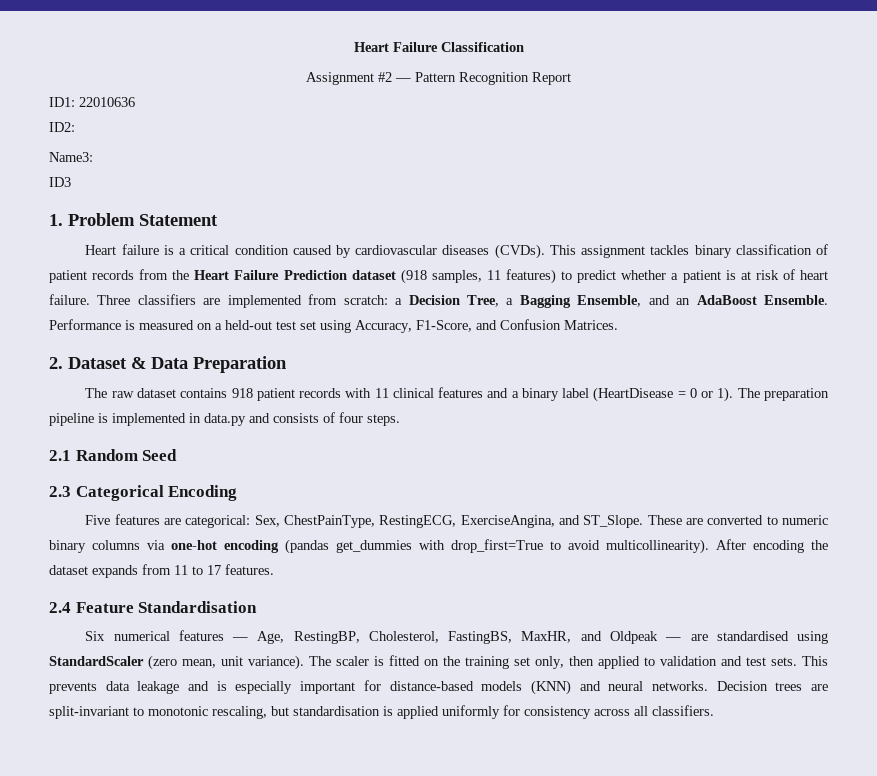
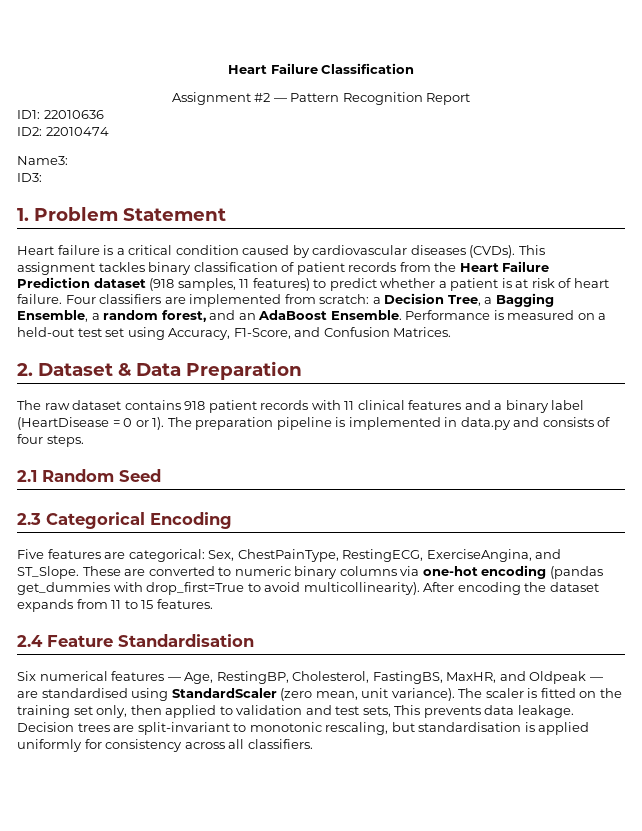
(75, 127) none -> [45,127,109,136] 22010474
[49,177,71,187] ID3 -> [17,173,42,182] ID3:
[97,295,131,305] Three -> [65,295,96,304] Four
(642, 301) none -> [91,310,206,322] a random forest,
[207,565,221,575] 17 -> [141,600,154,609] 15
[771,657,797,666] sets. -> [362,706,391,717] sets,
[137,680,708,695] leakage and is especially important for distance-based models (KNN) and neural networks. -> [517,705,574,718] leakage.

